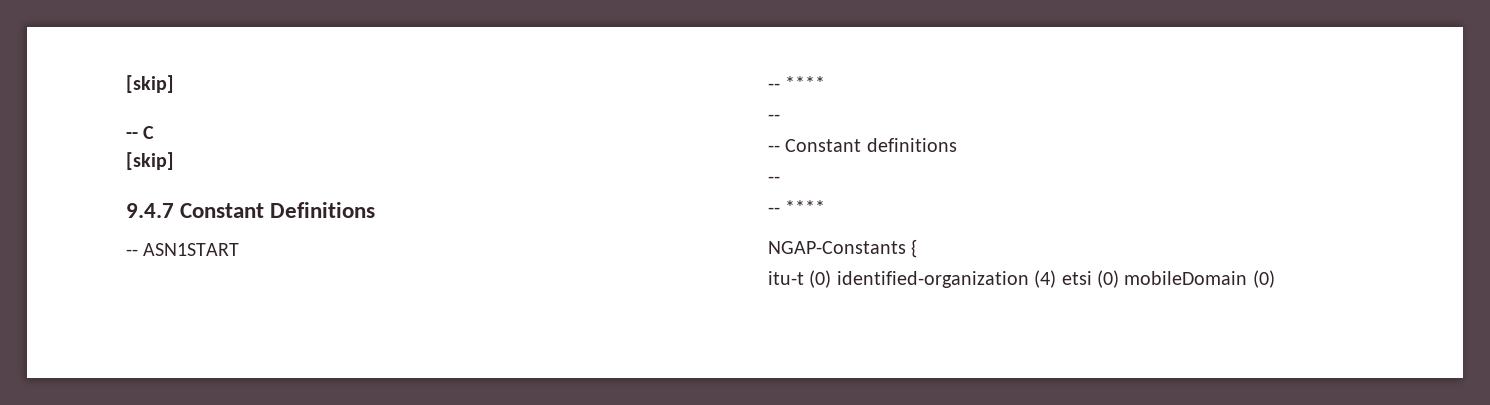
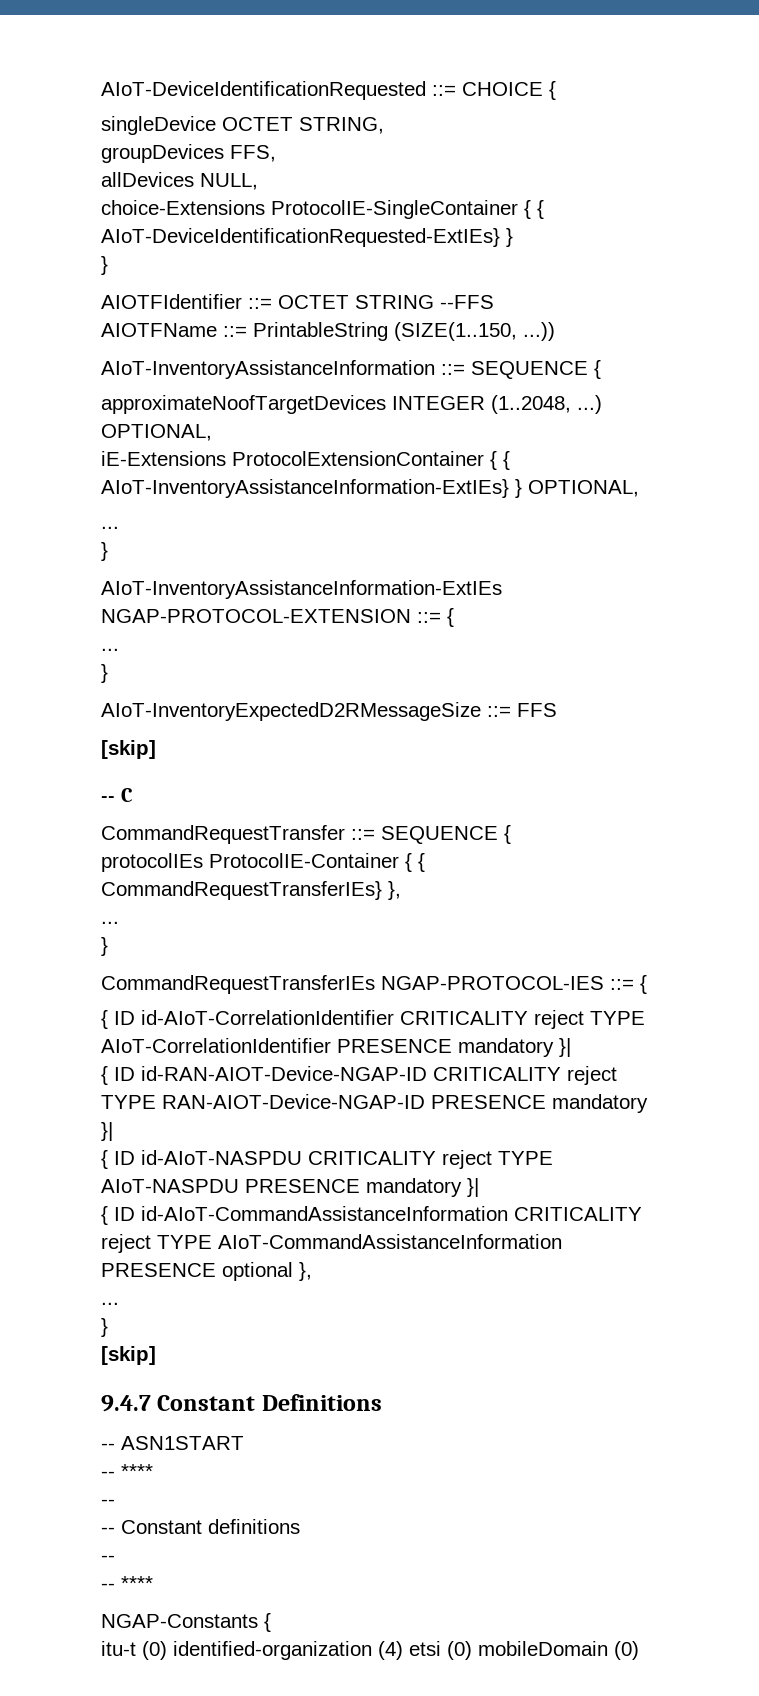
[126,75,174,93] [126,126,155,139] [skip] // -- C -> [101,81,556,100] [101,116,384,135] [101,144,276,163] [101,172,258,190] [101,200,544,219] [101,228,513,247] [101,256,108,275] [101,294,494,309] [101,322,555,341] [101,360,601,379] [101,395,602,414] [101,424,212,441] [101,451,510,470] [101,479,639,498] [101,526,119,529] [101,542,108,561] [101,580,502,599] [101,608,454,627] [101,648,119,651] [101,664,108,683] [101,702,557,721] [101,740,156,759] [101,788,133,802] [101,825,511,844] [101,853,425,872] [101,881,401,900] [101,921,119,924] [101,937,108,956] [101,975,647,994] [101,1010,645,1029] [101,1038,571,1057] [101,1066,617,1085] [101,1094,648,1113] [101,1122,113,1141] [101,1150,553,1169] [101,1178,479,1197] [101,1206,642,1225] [101,1234,562,1253] [101,1262,312,1281] [101,1302,119,1305] [101,1318,108,1337] AIoT-DeviceIdentificationRequested ::= CHOICE { // singleDevice OCTET STRING, // groupDevices FFS, // allDevices NULL, // choice-Extensions ProtocolIE-SingleContainer { { AIoT-DeviceIdentificationRequested-ExtIEs} } // } // AIOTFIdentifier ::= OCTET STRING --FFS // AIOTFName ::= PrintableString (SIZE(1..150, ...)) // AIoT-InventoryAssistanceInformation ::= SEQUENCE { // approximateNoofTargetDevices INTEGER (1..2048, ...) OPTIONAL, // iE-Extensions ProtocolExtensionContainer { { AIoT-InventoryAssistanceInformation-ExtIEs} } OPTIONAL, // ... // } // AIoT-InventoryAssistanceInformation-ExtIEs NGAP-PROTOCOL-EXTENSION ::= { // ... // } // AIoT-InventoryExpectedD2RMessageSize ::= FFS // [skip] // -- C // CommandRequestTransfer ::= SEQUENCE { // protocolIEs ProtocolIE-Container { { CommandRequestTransferIEs} }, // ... // } // CommandRequestTransferIEs NGAP-PROTOCOL-IES ::= { // { ID id-AIoT-CorrelationIdentifier CRITICALITY reject TYPE AIoT-CorrelationIdentifier PRESENCE mandatory }| // { ID id-RAN-AIOT-Device-NGAP-ID CRITICALITY reject TYPE RAN-AIOT-Device-NGAP-ID PRESENCE mandatory }| // { ID id-AIoT-NASPDU CRITICALITY reject TYPE AIoT-NASPDU PRESENCE mandatory }| // { ID id-AIoT-CommandAssistanceInformation CRITICALITY reject TYPE AIoT-CommandAssistanceInformation PRESENCE optional }, // ... // }

